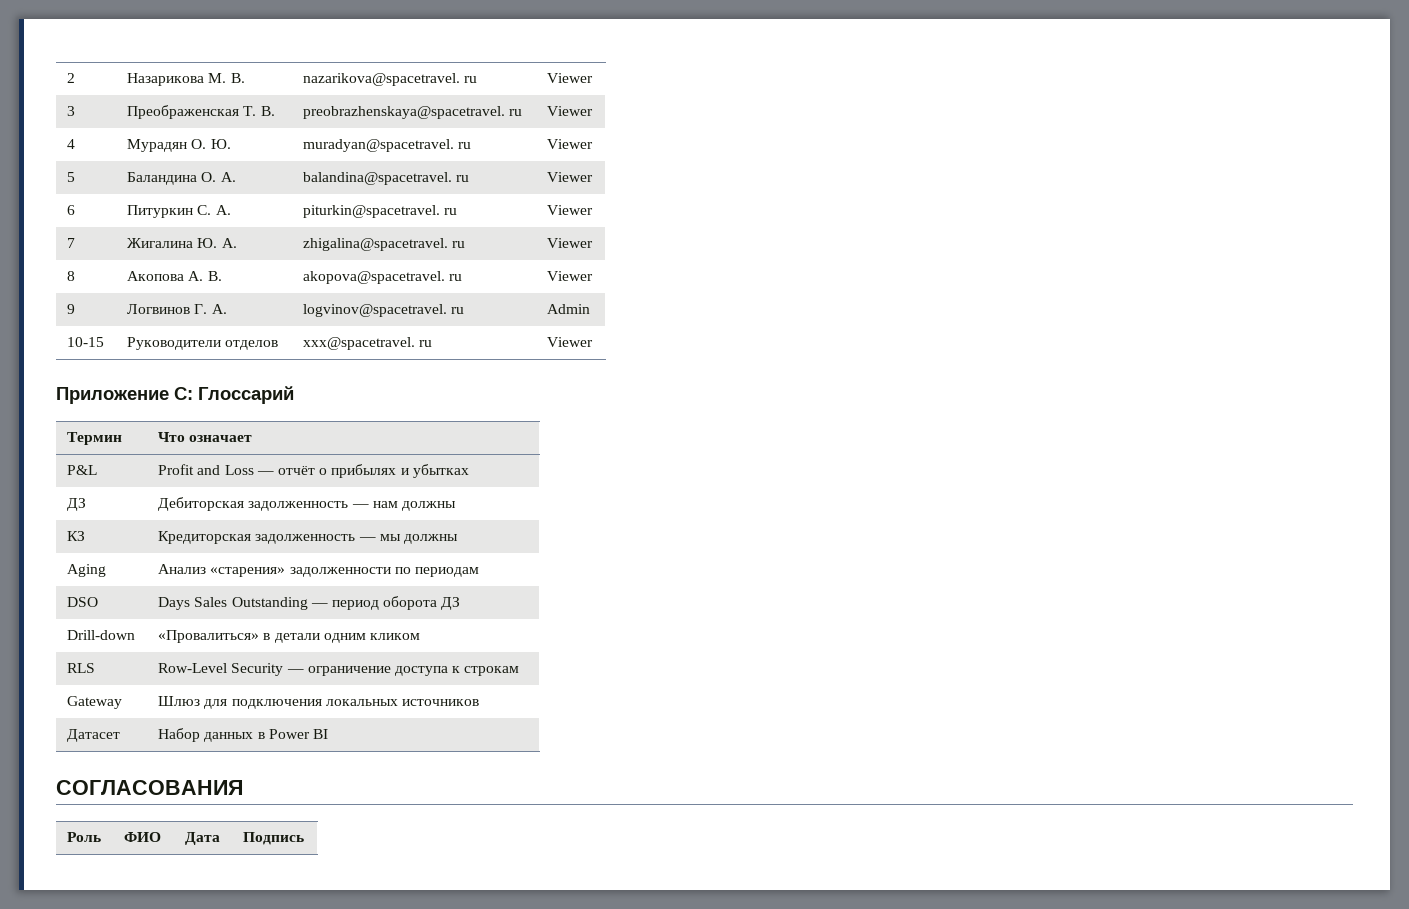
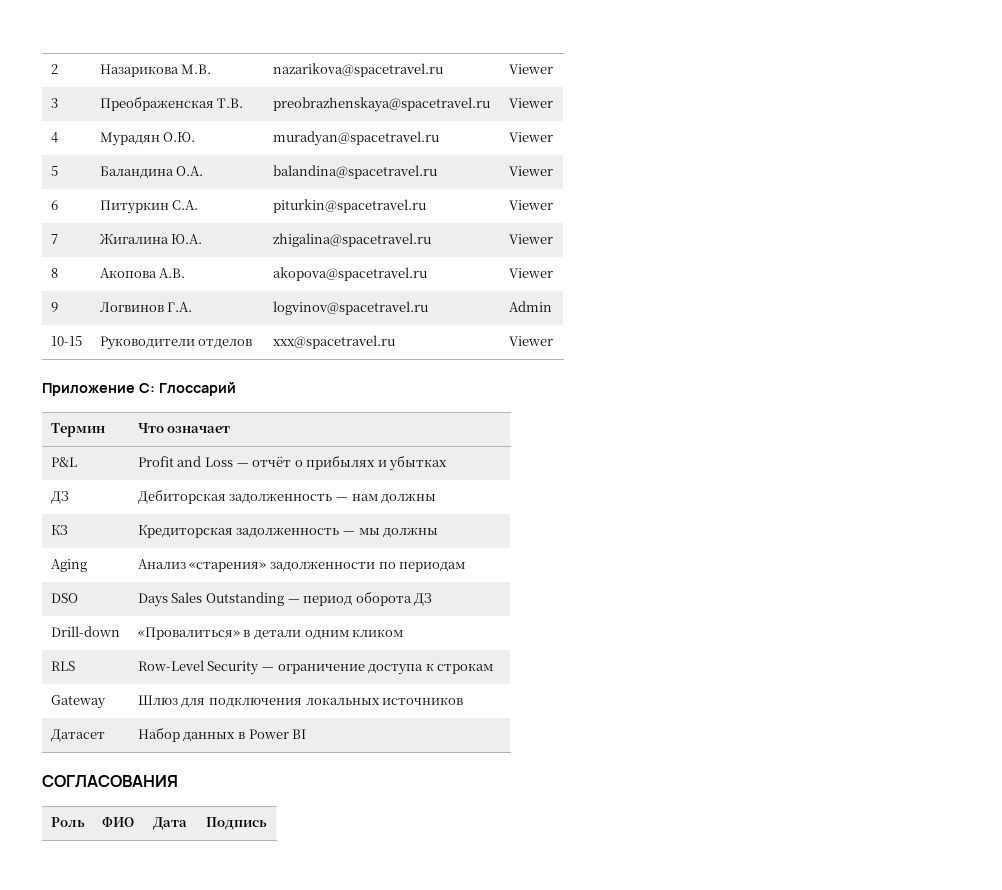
[208,73,245,83] [303,73,478,86] М. В. | nazarikova@spacetravel. ru -> [181,64,212,74] [272,63,443,77] М.В. | nazarikova@spacetravel.ru
[243,106,275,116] [303,106,523,119] Т. В. | preobrazhenskaya@spacetravel. ru -> [217,98,244,108] [272,97,490,112] Т.В. | preobrazhenskaya@spacetravel.ru
[191,139,231,149] [303,139,472,152] О. Ю. | muradyan@spacetravel. ru -> [163,132,196,142] [272,131,439,146] О.Ю. | muradyan@spacetravel.ru
[201,172,236,182] [303,172,470,185] О. А. | balandina@spacetravel. ru -> [176,166,204,176] [272,165,437,179] О.А. | balandina@spacetravel.ru
[197,205,231,215] [303,205,458,218] С. А. | piturkin@spacetravel. ru -> [172,200,199,210] [272,199,426,213] С.А. | piturkin@spacetravel.ru
[197,238,237,248] [303,238,466,251] Ю. А. | zhigalina@spacetravel. ru -> [171,234,203,244] [272,233,431,247] Ю.А. | zhigalina@spacetravel.ru
[188,271,222,281] [303,271,463,284] А. В. | akopova@spacetravel. ru -> [159,268,186,278] [272,267,427,281] А.В. | akopova@spacetravel.ru
[194,304,227,314] [303,304,465,317] Г. А. | logvinov@spacetravel. ru -> [167,302,193,312] [272,301,428,315] Г.А. | logvinov@spacetravel.ru
[303,337,433,350] xxx@spacetravel. ru -> [272,335,395,349] xxx@spacetravel.ru

